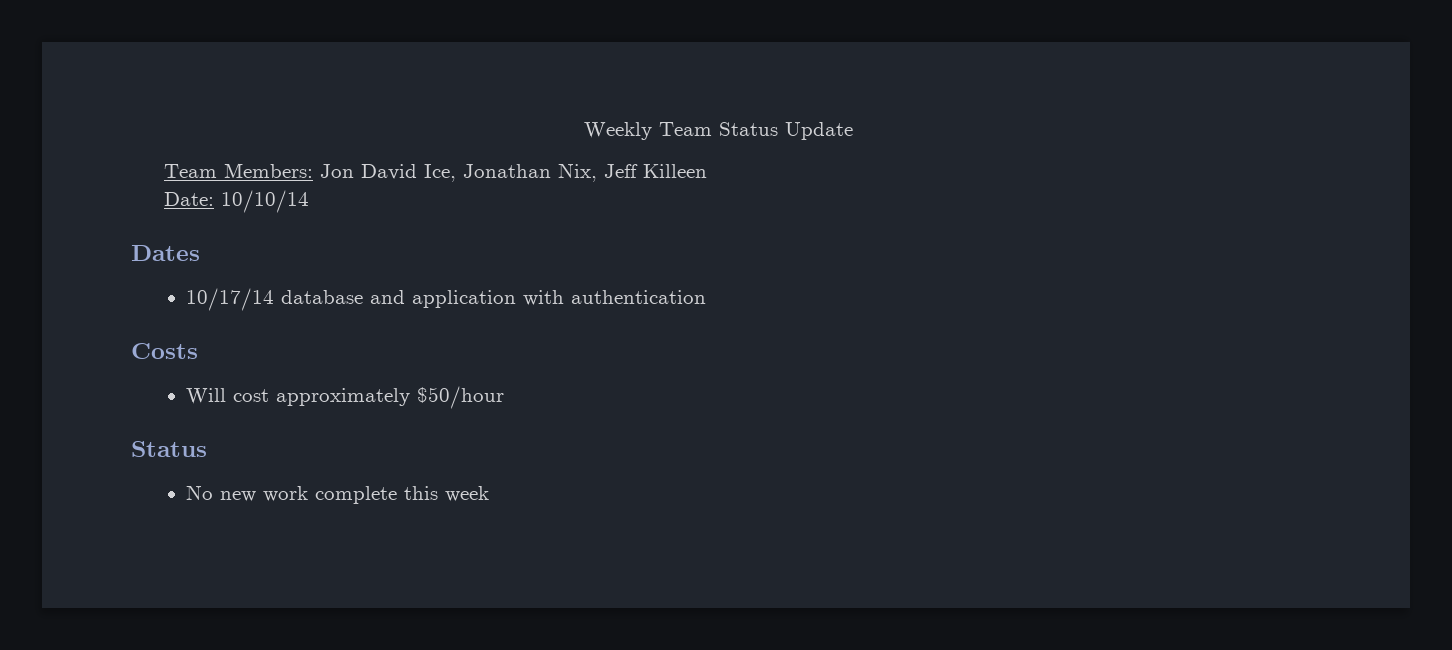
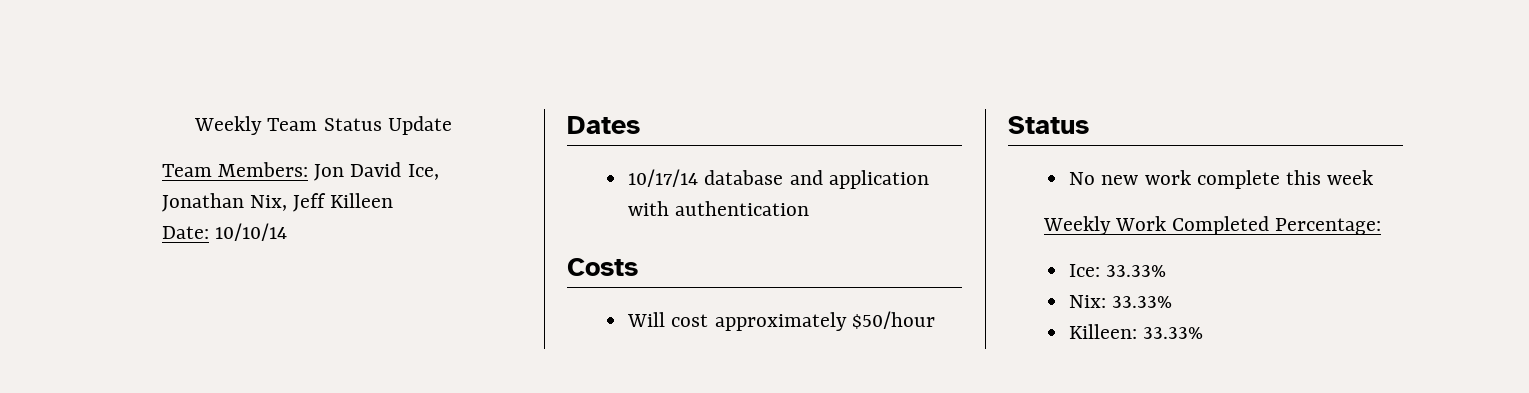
(490, 494) none -> [1042,216,1382,235] [1069,264,1167,277] [1069,295,1173,308] [1069,324,1204,339] // Weekly Work Completed Percentage: // Ice: 33.33% // Nix: 33.33% // Killeen: 33.33%

